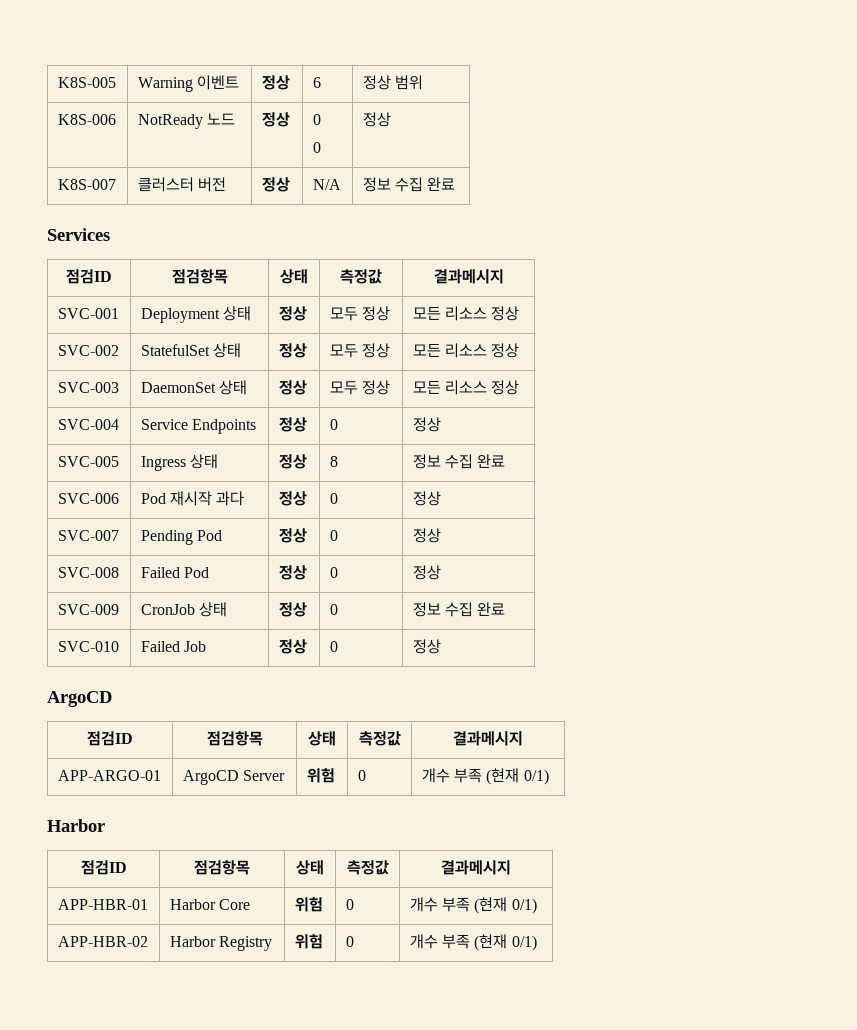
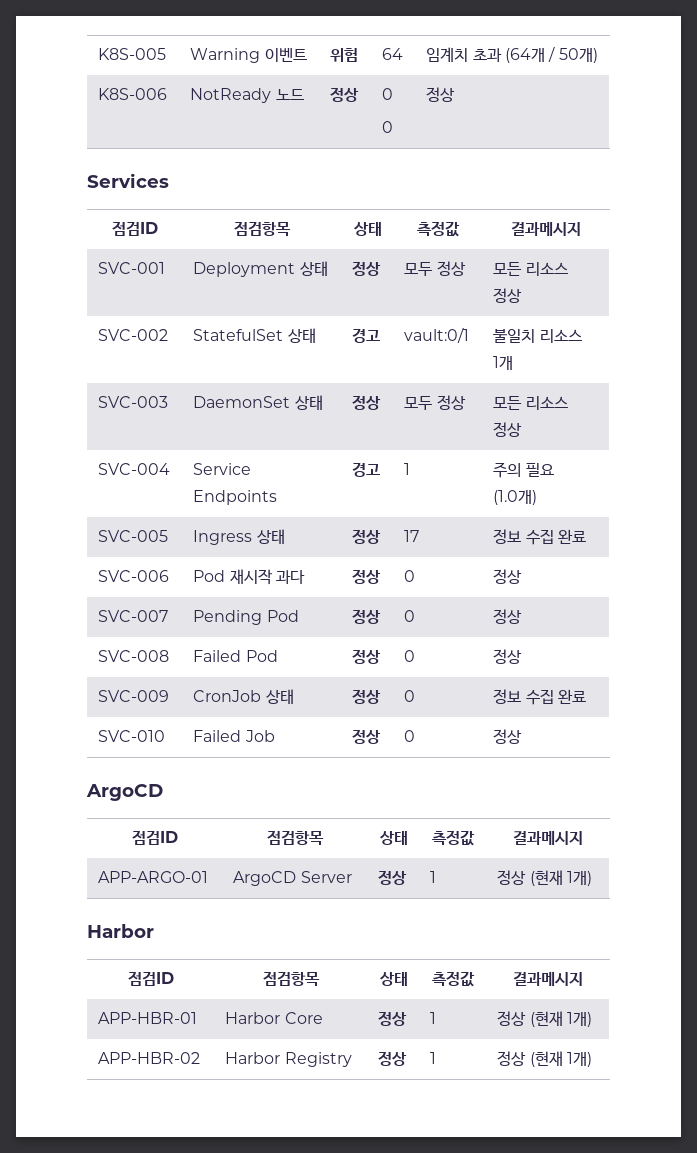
[261,75,290,90] [312,77,321,88] [362,75,423,90] 정상 | 6 | 정상 범위 -> [330,48,359,62] [382,48,404,60] [426,46,598,63] 위험 | 64 | 임계치 초과 (64개 / 50개)
[57,179,116,190] [137,177,226,192] [261,177,290,192] [312,179,341,190] [362,177,456,192] // K8S-007 | 클러스터 버전 | 정상 | N/A | 정보 수집 완료 -> (456, 94) none
[278,343,307,358] [329,343,390,358] [412,343,520,358] 정상 | 모두 정상 | 모든 리소스 정상 -> [352,328,381,343] [404,327,470,343] [493,329,582,343] [493,356,514,370] 경고 | vault:0/1 | 불일치 리소스 1개
[278,417,307,432] [329,419,338,430] [412,417,441,432] 정상 | 0 | 정상 -> [352,462,381,477] [404,463,411,475] [493,462,554,478] [493,490,538,505] 경고 | 1 | 주의 필요 (1.0개)
[329,456,338,467] 8 -> [404,530,420,542] 17
[306,768,335,783] [357,770,366,781] [421,768,549,785] 위험 | 0 | 개수 부족 (현재 0/1) -> [378,870,408,885] [430,871,437,883] [497,870,593,886] 정상 | 1 | 정상 (현재 1개)
[294,897,323,912] [345,899,354,910] [409,897,537,914] [57,936,148,947] [169,936,272,951] [294,934,323,949] [345,936,354,947] [409,934,537,951] 위험 | 0 | 개수 부족 (현재 0/1) // APP-HBR-02 | Harbor Registry | 위험 | 0 | 개수 부족 (현재 0/1) -> [378,1011,408,1026] [430,1012,437,1024] [497,1011,593,1027] [98,1052,201,1064] [225,1052,352,1067] [378,1051,408,1066] [430,1052,437,1064] [497,1051,593,1067] 정상 | 1 | 정상 (현재 1개) // APP-HBR-02 | Harbor Registry | 정상 | 1 | 정상 (현재 1개)

